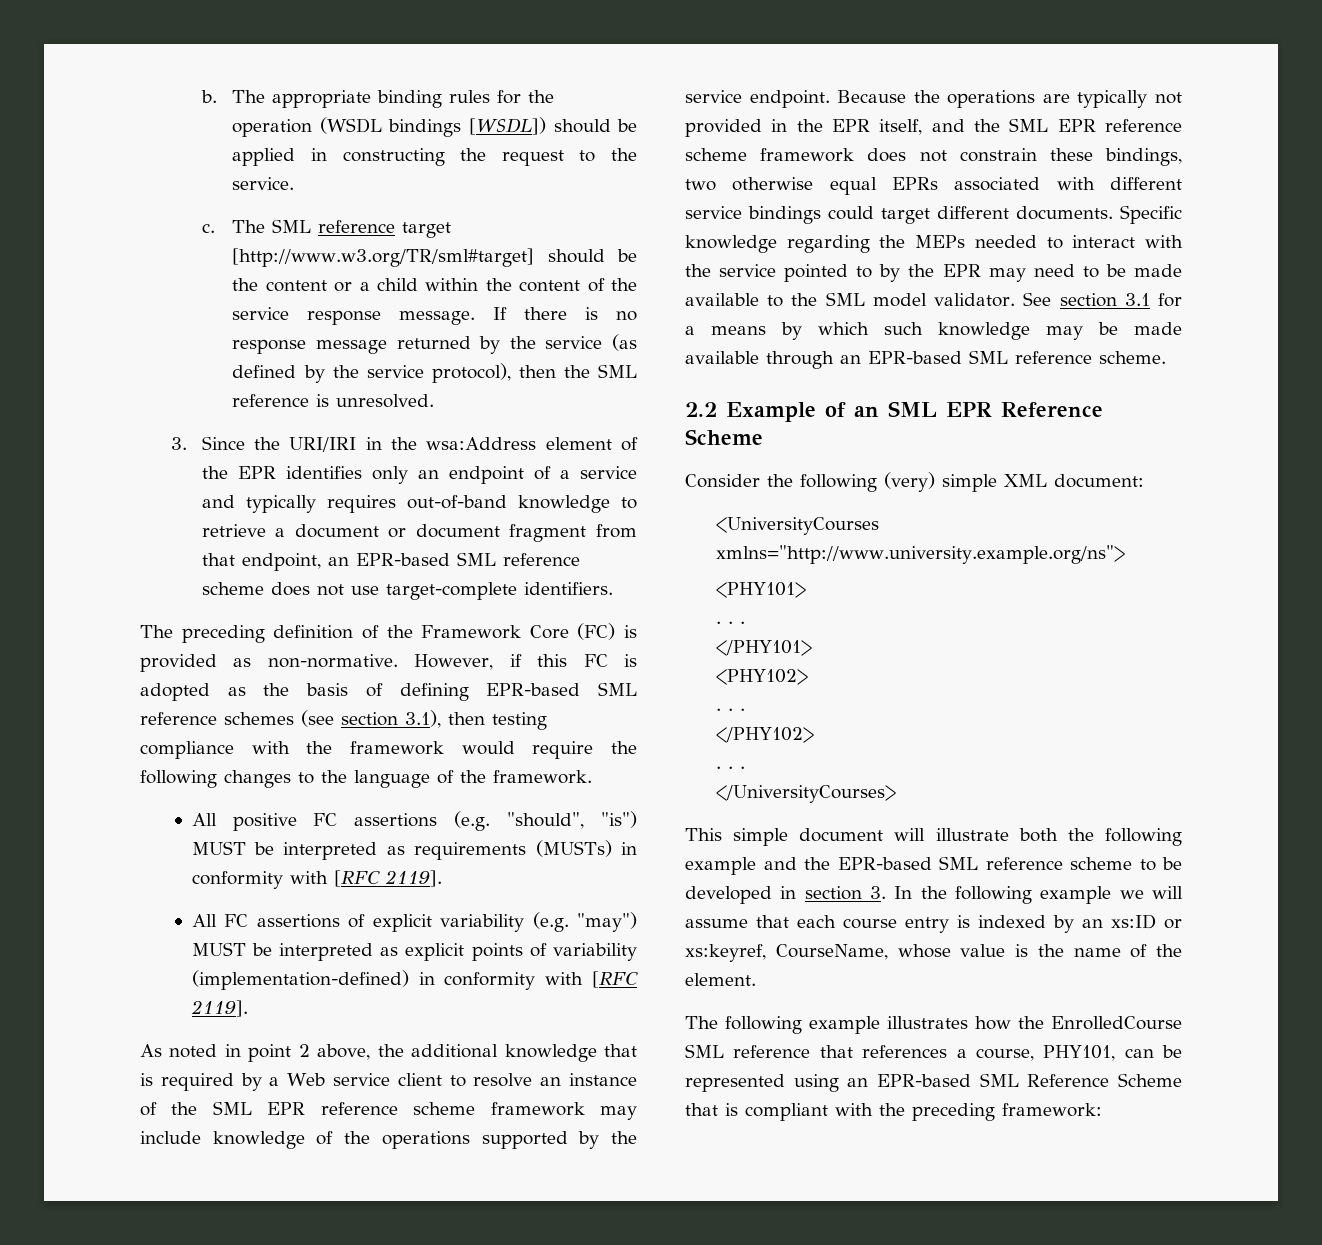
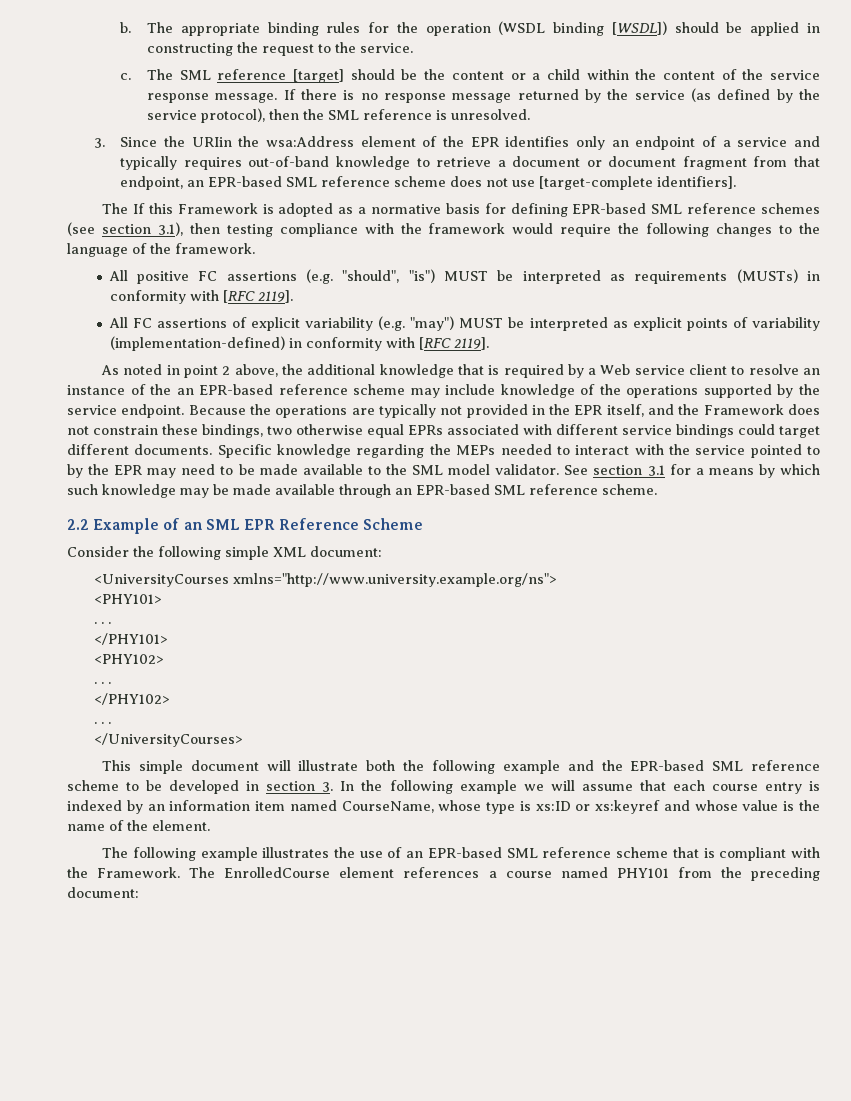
[388,119,462,137] bindings -> [553,22,605,36] binding
[402,222,452,238] [232,248,535,267] target [http://www.w3.org/TR/sml#target] -> [293,69,345,83] [target]
[289,437,382,452] URI/IRI in -> [191,137,232,147] URIin
[385,582,613,600] [140,623,637,643] [140,654,637,672] [140,683,383,701] target-complete identifiers. // The preceding definition of the Framework Core (FC) is provided as non-normative. However, if this FC is adopted as the basis of -> [539,176,737,190] [102,203,506,217] [target-complete identifiers]. // The If this Framework is adopted as a normative basis for
[212,1101,585,1116] SML EPR reference scheme framework -> [176,384,406,395] an EPR-based reference scheme
[1009,118,1182,132] [685,148,855,162] SML EPR reference scheme framework -> [703,404,784,415] Framework
[884,472,935,492] (very) -> (221, 553) none
[1111,914,1182,929] [685,944,888,962] xs:ID or xs:keyref, CourseName, -> [169,800,690,814] information item named CourseName, whose type is xs:ID or xs:keyref and
[975,1016,1182,1030] [685,1044,1182,1061] [685,1073,1182,1092] how the EnrolledCourse SML reference that references a course, PHY101, can be represented using an EPR-based SML Reference Scheme -> [334,847,669,858] the use of an EPR-based SML reference scheme
[912,1103,1102,1121] preceding framework: -> [97,867,820,881] [67,887,139,898] Framework. The EnrolledCourse element references a course named PHY101 from the preceding document:

